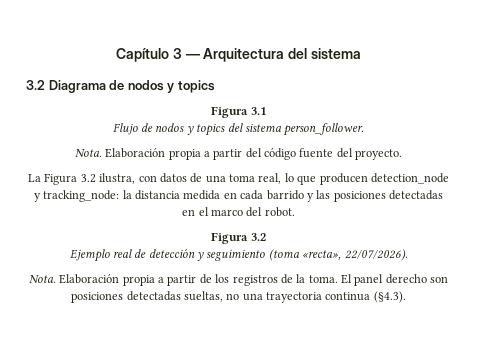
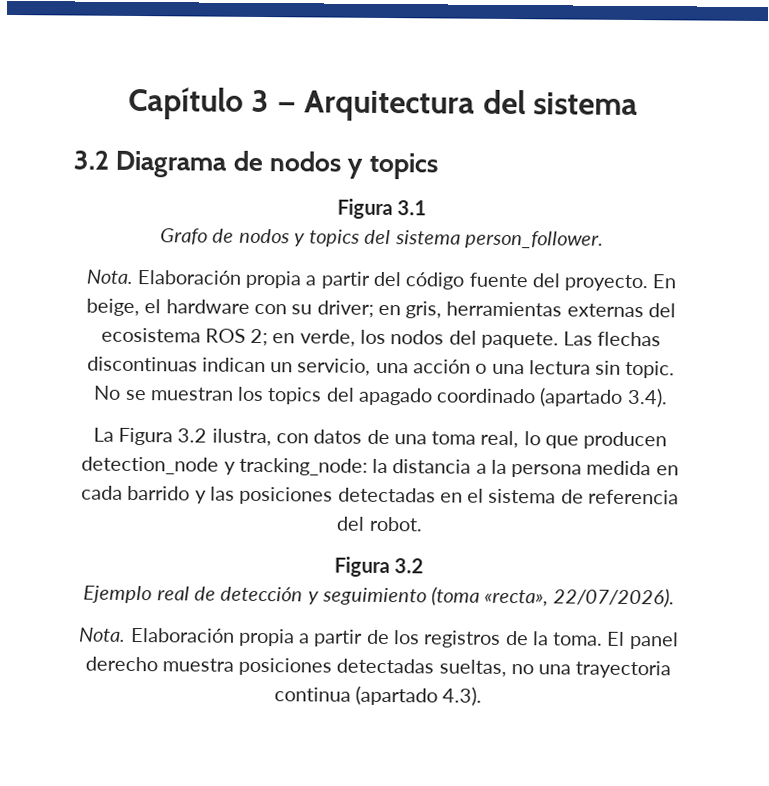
[112,123,138,135] Flujo -> [160,228,209,245] Grafo
(403, 154) none -> [652,274,677,289] [86,298,676,319] [100,327,662,349] [86,356,676,379] [93,385,668,408] En beige, el hardware con su driver; en gris, herramientas externas del ecosistema ROS 2; en verde, los nodos del paquete. Las flechas discontinuas indican un servicio, una acción o una lectura sin topic. No se muestran los topics del apagado coordinado (apartado 3.4).
(181, 195) none -> [475,459,583,478] a la persona
[211,209,243,216] marco -> [488,488,679,505] sistema de referencia
[430,276,449,283] son -> [161,658,234,672] muestra
[373,291,406,303] (§4.3). -> [355,685,483,706] (apartado 4.3).

